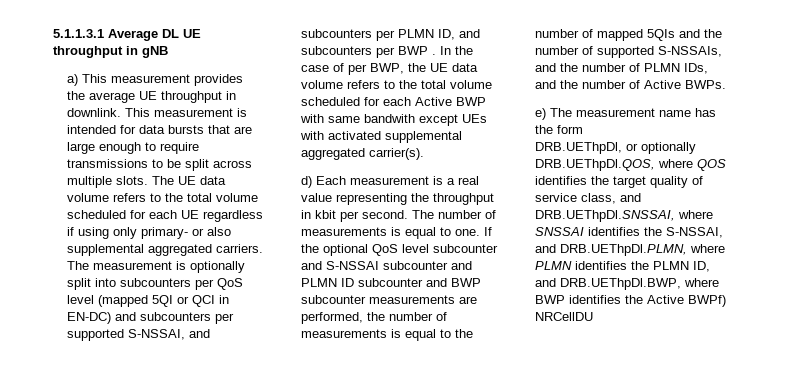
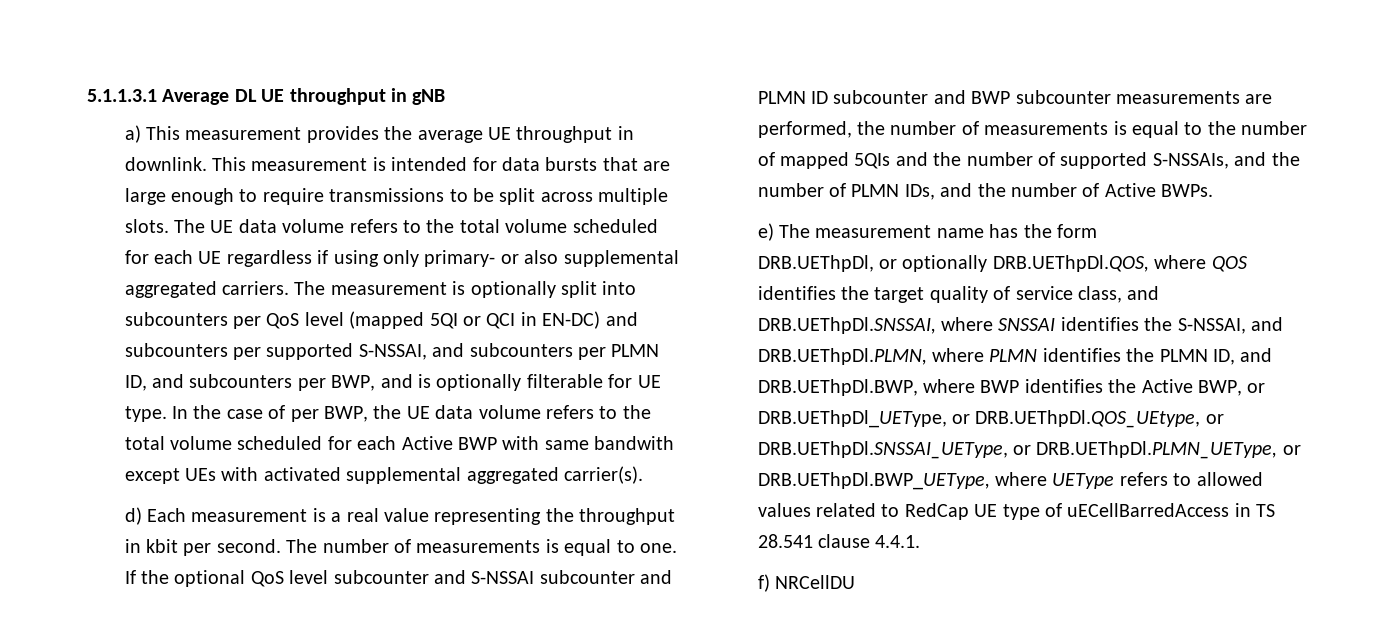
[398,46,437,55] BWP . -> [331,374,661,391] [124,406,167,422] BWP, and is optionally filterable for UE type.
[688,295,727,307] BWPf) -> [1197,380,1266,396] [757,410,1224,428] [757,441,1301,459] [757,472,1263,490] [757,503,1276,520] [757,534,921,548] [757,574,770,592] BWP, or DRB.UEThpDl_UEType, or DRB.UEThpDl.QOS_UEtype, or DRB.UEThpDl.SNSSAI_UEType, or DRB.UEThpDl.PLMN_UEType, or DRB.UEThpDl.BWP_UEType, where UEType refers to allowed values related to RedCap UE type of uECellBarredAccess in TS 28.541 clause 4.4.1. // f)

